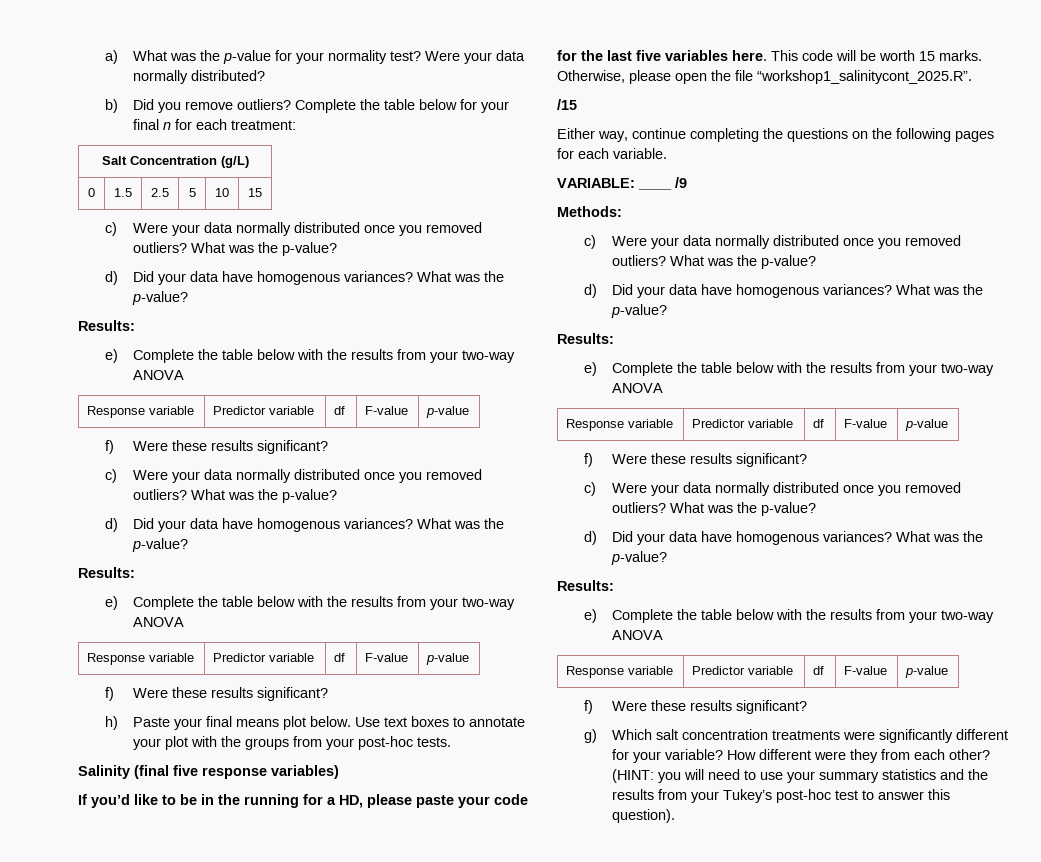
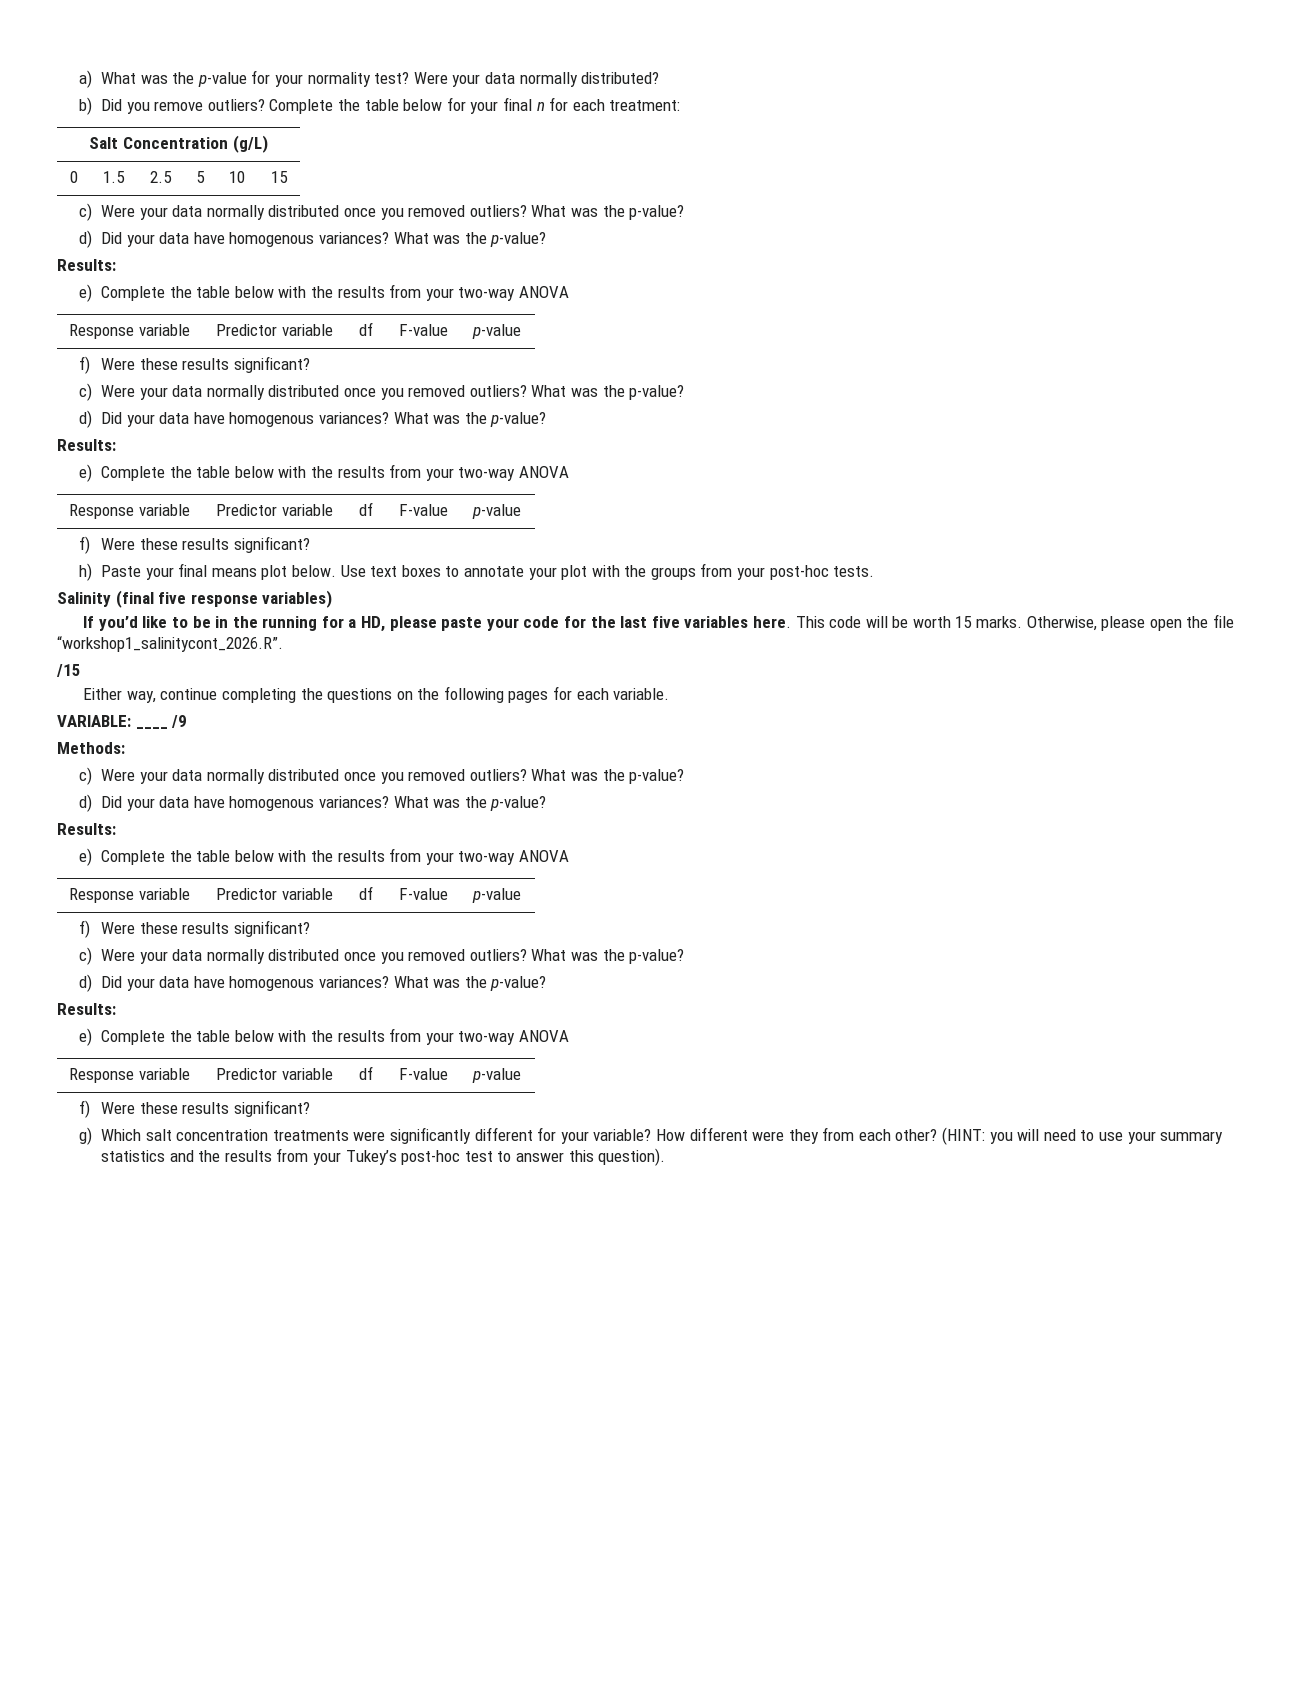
[757,70,972,84] “workshop1_salinitycont_2025.R”. -> [57,636,283,652] “workshop1_salinitycont_2026.R”.

